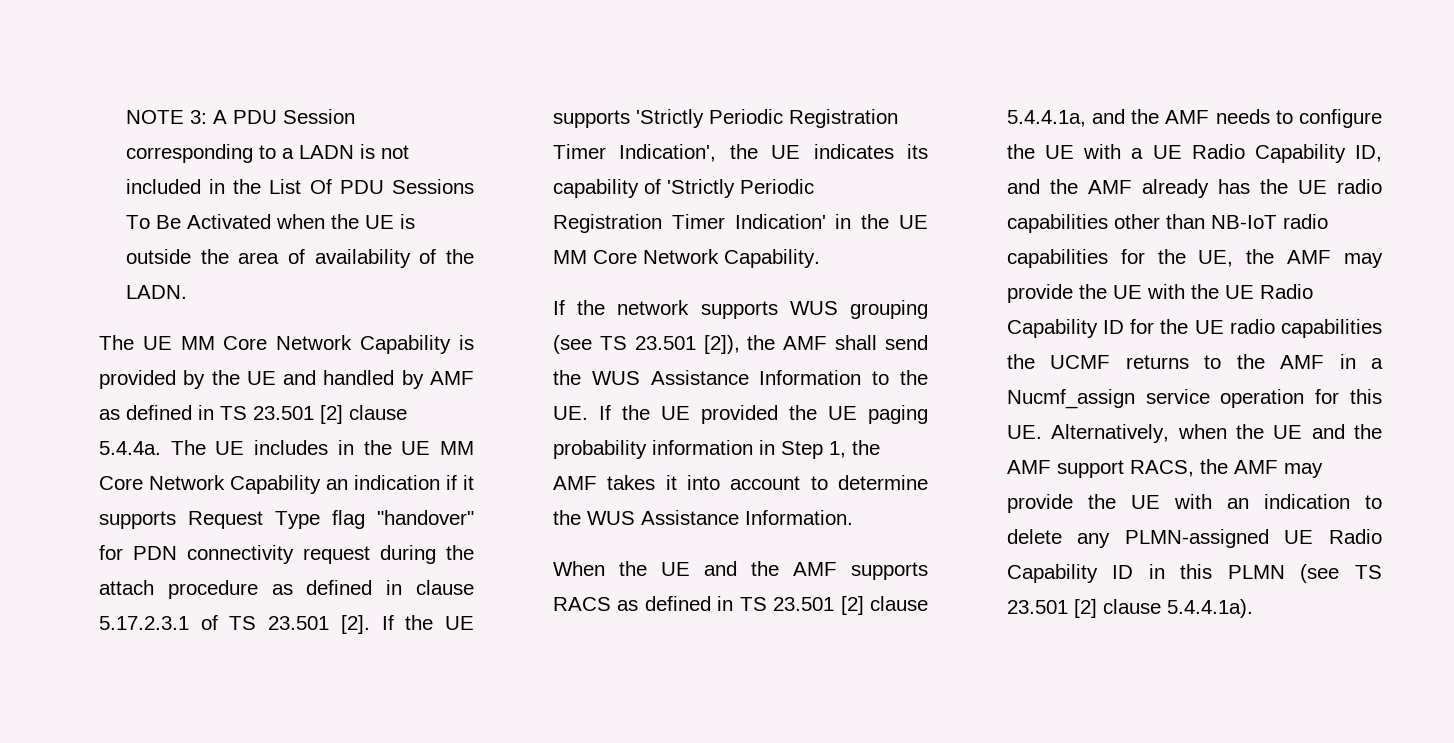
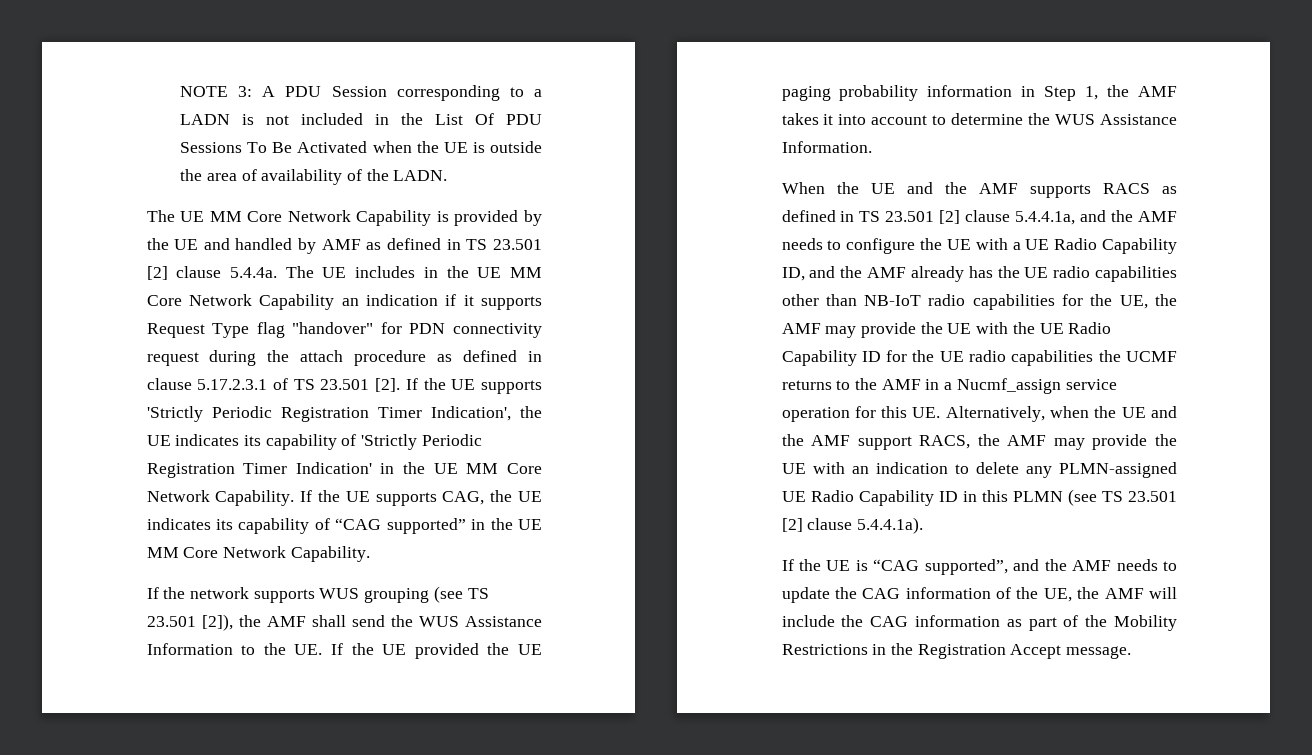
(820, 258) none -> [300,490,542,506] [146,518,542,534] [146,546,370,562] If the UE supports CAG, the UE indicates its capability of “CAG supported” in the UE MM Core Network Capability.
(1253, 608) none -> [781,559,1177,575] [781,587,1177,603] [781,615,1177,631] [781,643,1132,659] // If the UE is “CAG supported”, and the AMF needs to update the CAG information of the UE, the AMF will include the CAG information as part of the Mobility Restrictions in the Registration Accept message.

